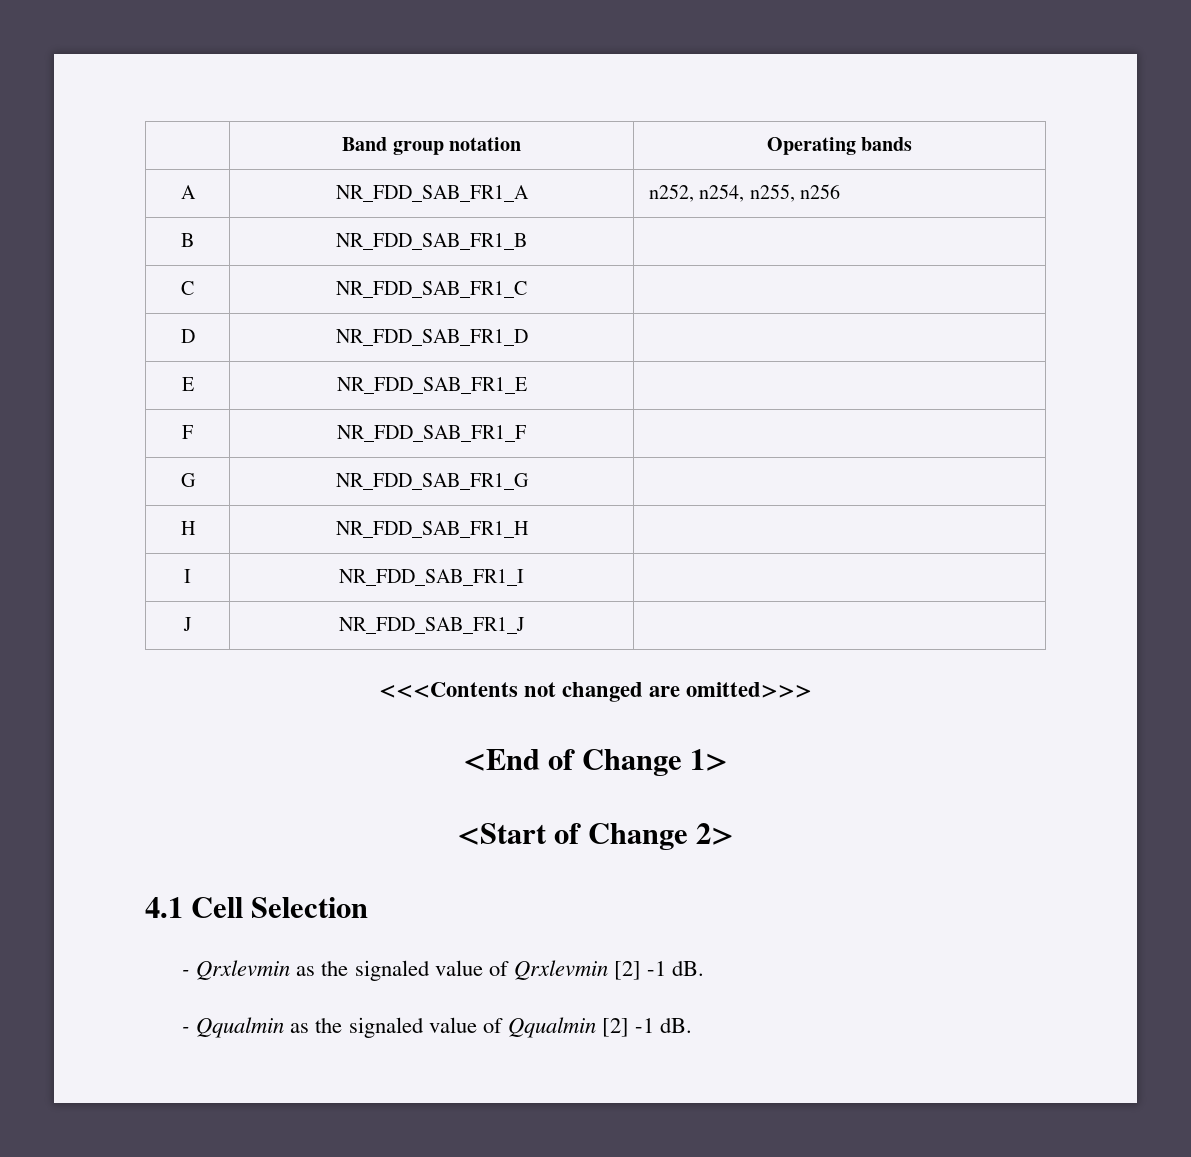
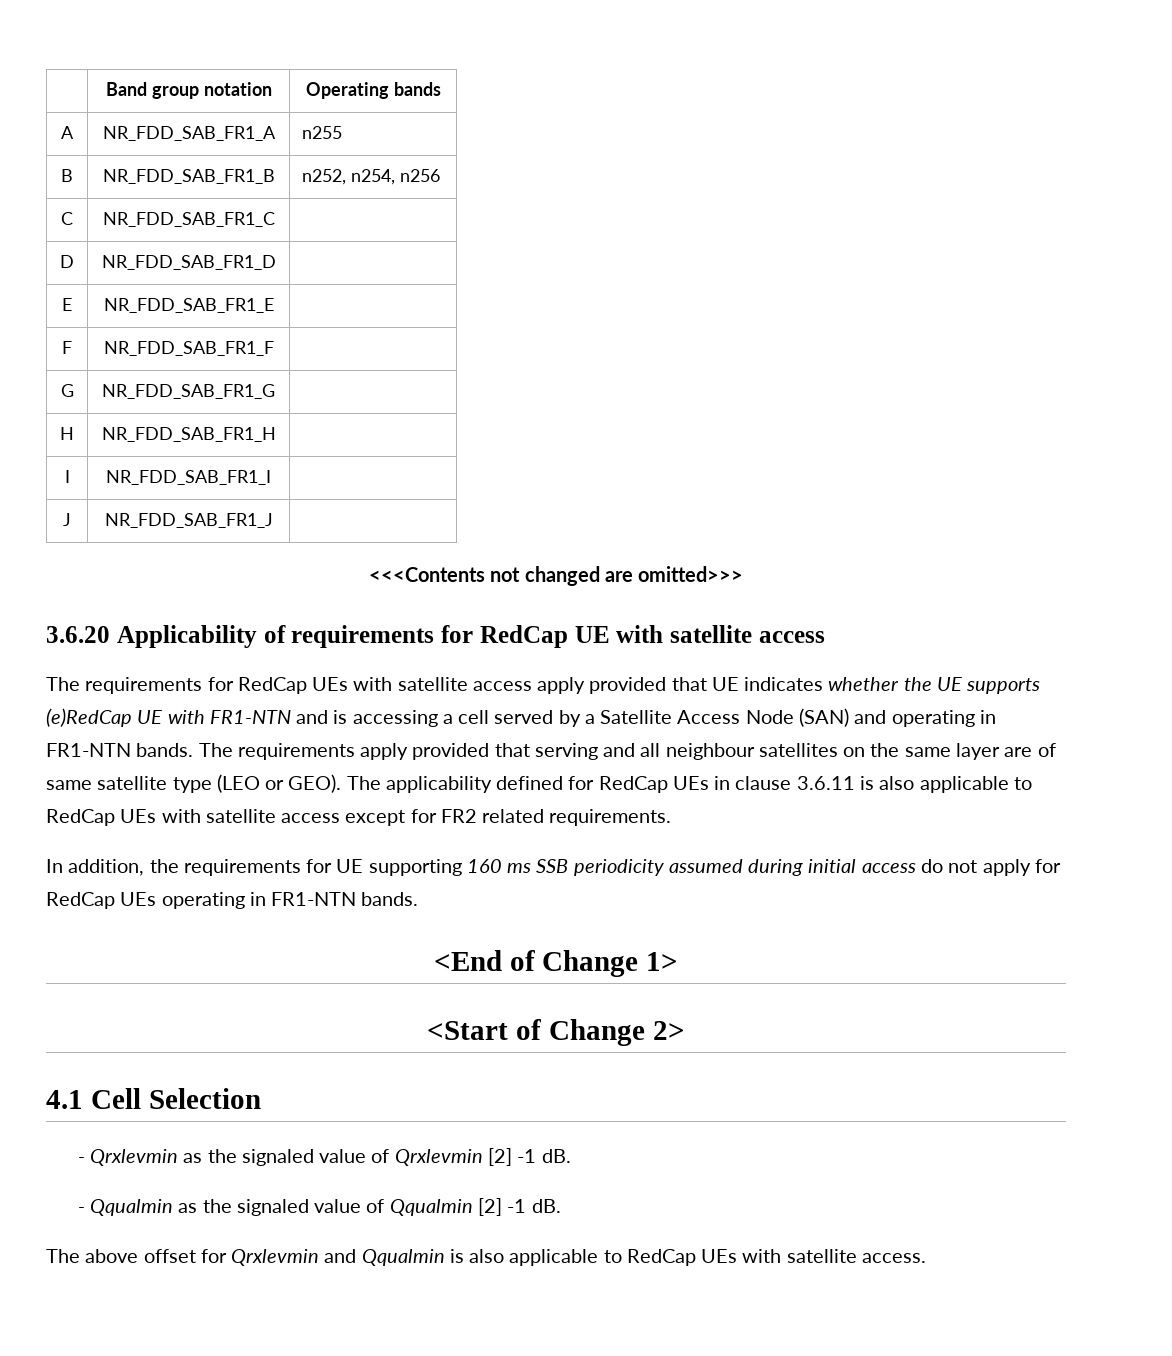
[649,184,841,202] n252, n254, n255, n256 -> [302,126,343,139] n255
(527, 241) none -> [302,169,441,185] n252, n254, n256
(813, 690) none -> [46,625,825,648] [46,677,1041,694] [46,708,996,727] [46,743,1056,760] [46,774,1032,793] [46,809,672,826] [46,859,1061,876] [46,892,419,909] // 3.6.20 Applicability of requirements for RedCap UE with satellite access // The requirements for RedCap UEs with satellite access apply provided that UE indicates whether the UE supports (e)RedCap UE with FR1-NTN and is accessing a cell served by a Satellite Access Node (SAN) and operating in FR1-NTN bands. The requirements apply provided that serving and all neighbour satellites on the same layer are of same satellite type (LEO or GEO). The applicability defined for RedCap UEs in clause 3.6.11 is also applicable to RedCap UEs with satellite access except for FR2 related requirements. // In addition, the requirements for UE supporting 160 ms SSB periodicity assumed during initial access do not apply for RedCap UEs operating in FR1-NTN bands.
(693, 1025) none -> [46,1249,926,1266] // The above offset for Qrxlevmin and Qqualmin is also applicable to RedCap UEs with satellite access.

